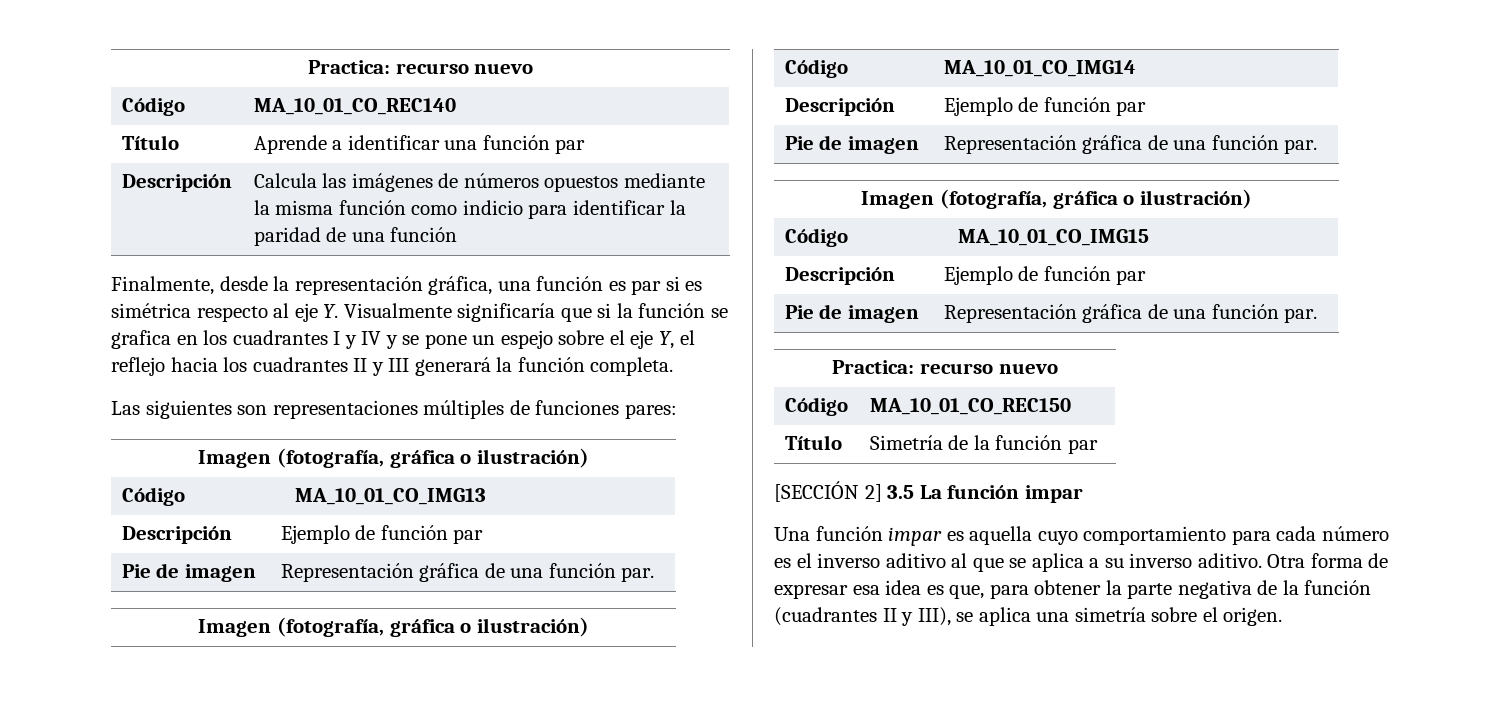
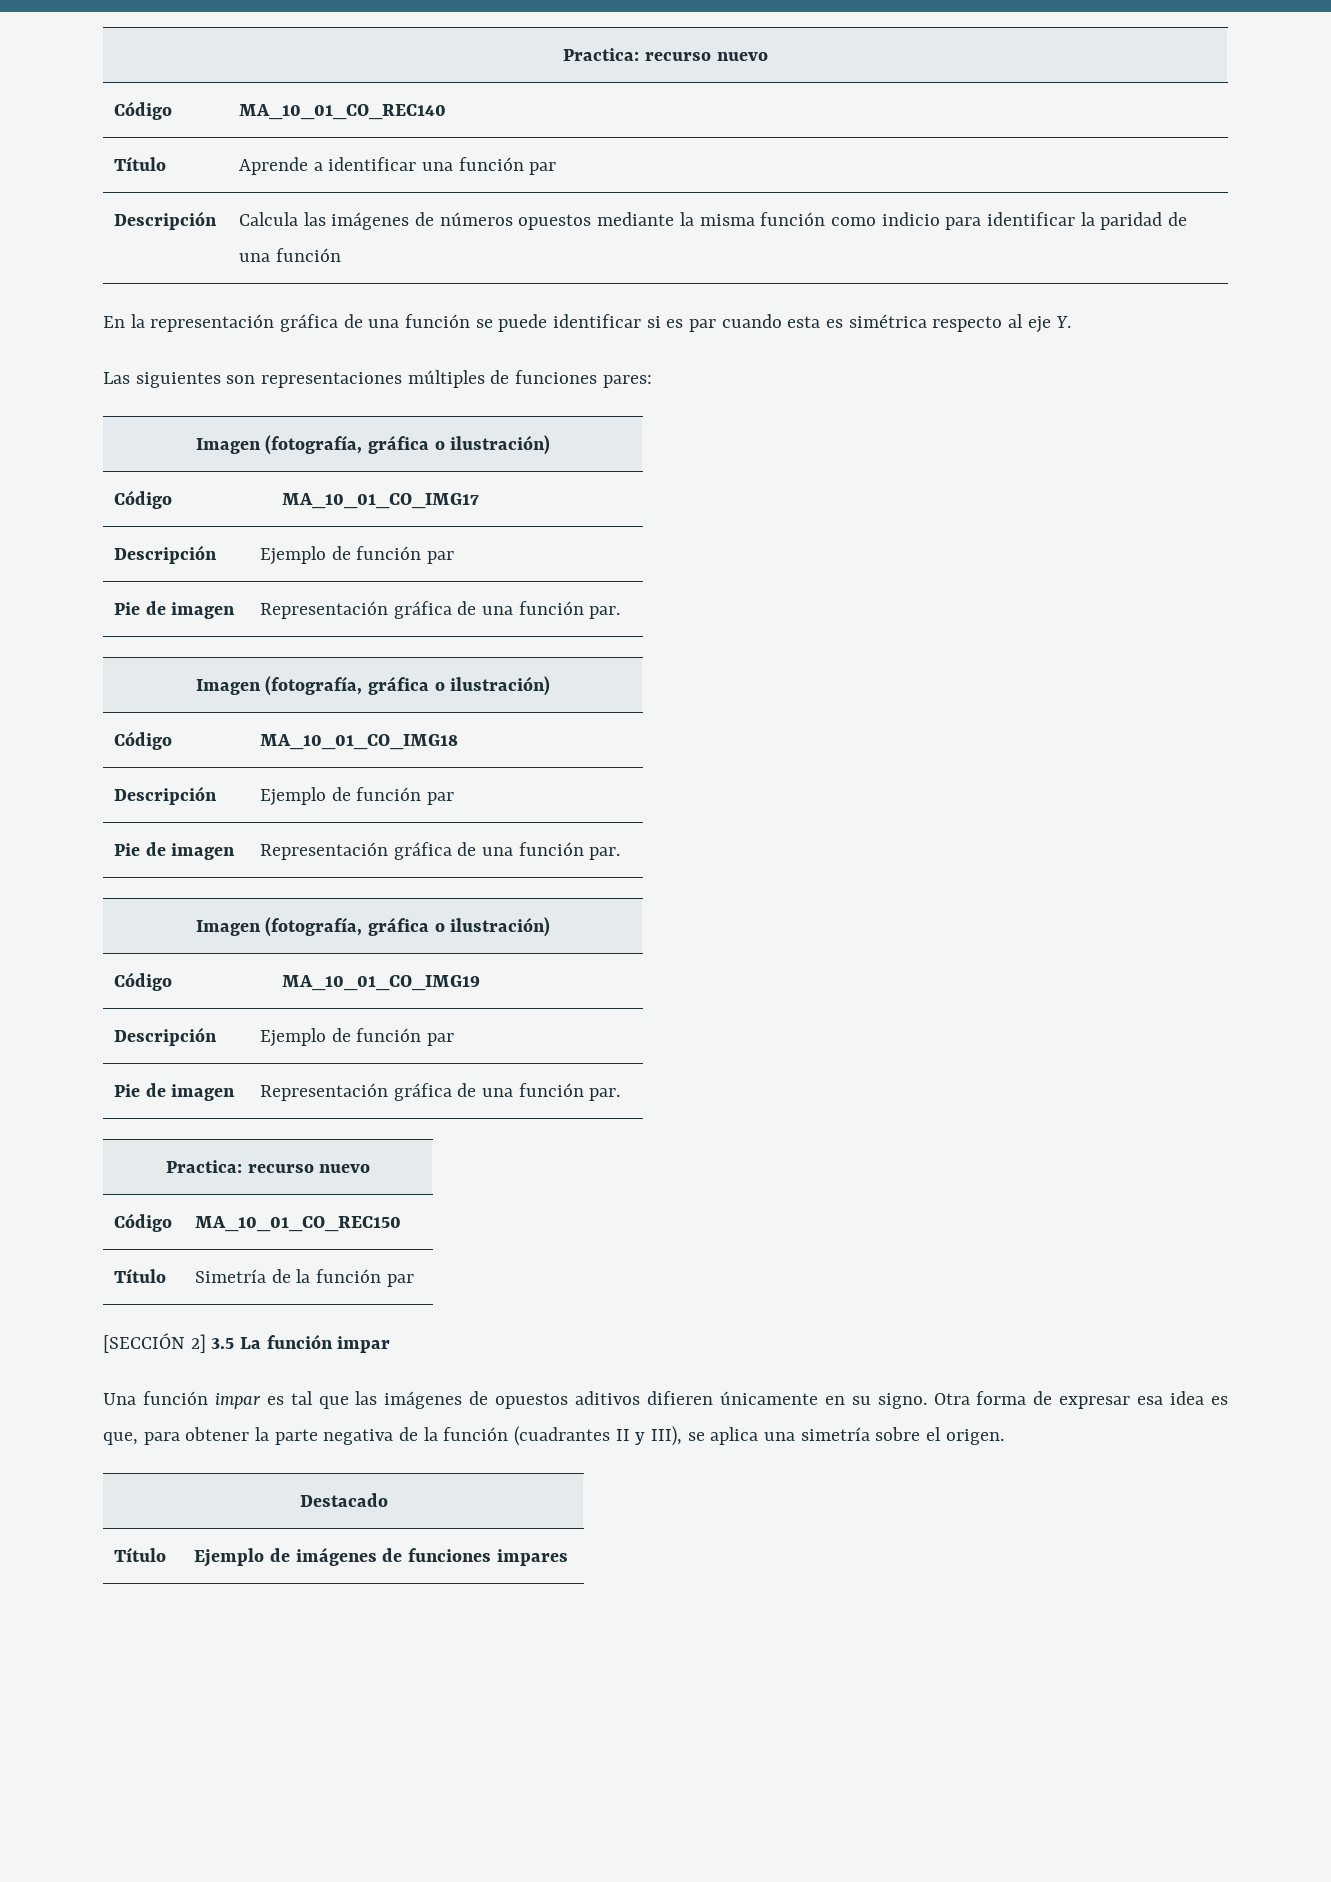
[111,276,680,295] Finalmente, desde la representación gráfica, una función es par si -> [103,314,821,332] En la representación gráfica de una función se puede identificar si es par cuando esta
[343,303,728,322] [111,330,695,349] [111,357,674,376] Visualmente significaría que si la función se grafica en los cuadrantes I y IV y se pone un espejo sobre el eje Y, el reflejo hacia los cuadrantes II y III generará la función completa. -> (1072, 322) none
[295,488,487,505] MA_10_01_CO_IMG13 -> [282,493,480,509] MA_10_01_CO_IMG17
[943,60,1136,77] MA_10_01_CO_IMG14 -> [260,734,459,750] MA_10_01_CO_IMG18
[958,229,1150,246] MA_10_01_CO_IMG15 -> [282,975,481,991] MA_10_01_CO_IMG19
[969,526,1389,545] [774,553,1262,572] aquella cuyo comportamiento para cada número es el inverso aditivo al que se aplica a su inverso aditivo. -> [290,1391,927,1409] tal que las imágenes de opuestos aditivos difieren únicamente en su signo.
(1283, 616) none -> [299,1493,388,1507] [114,1547,167,1562] [194,1547,568,1567] // Destacado // Título | Ejemplo de imágenes de funciones impares

